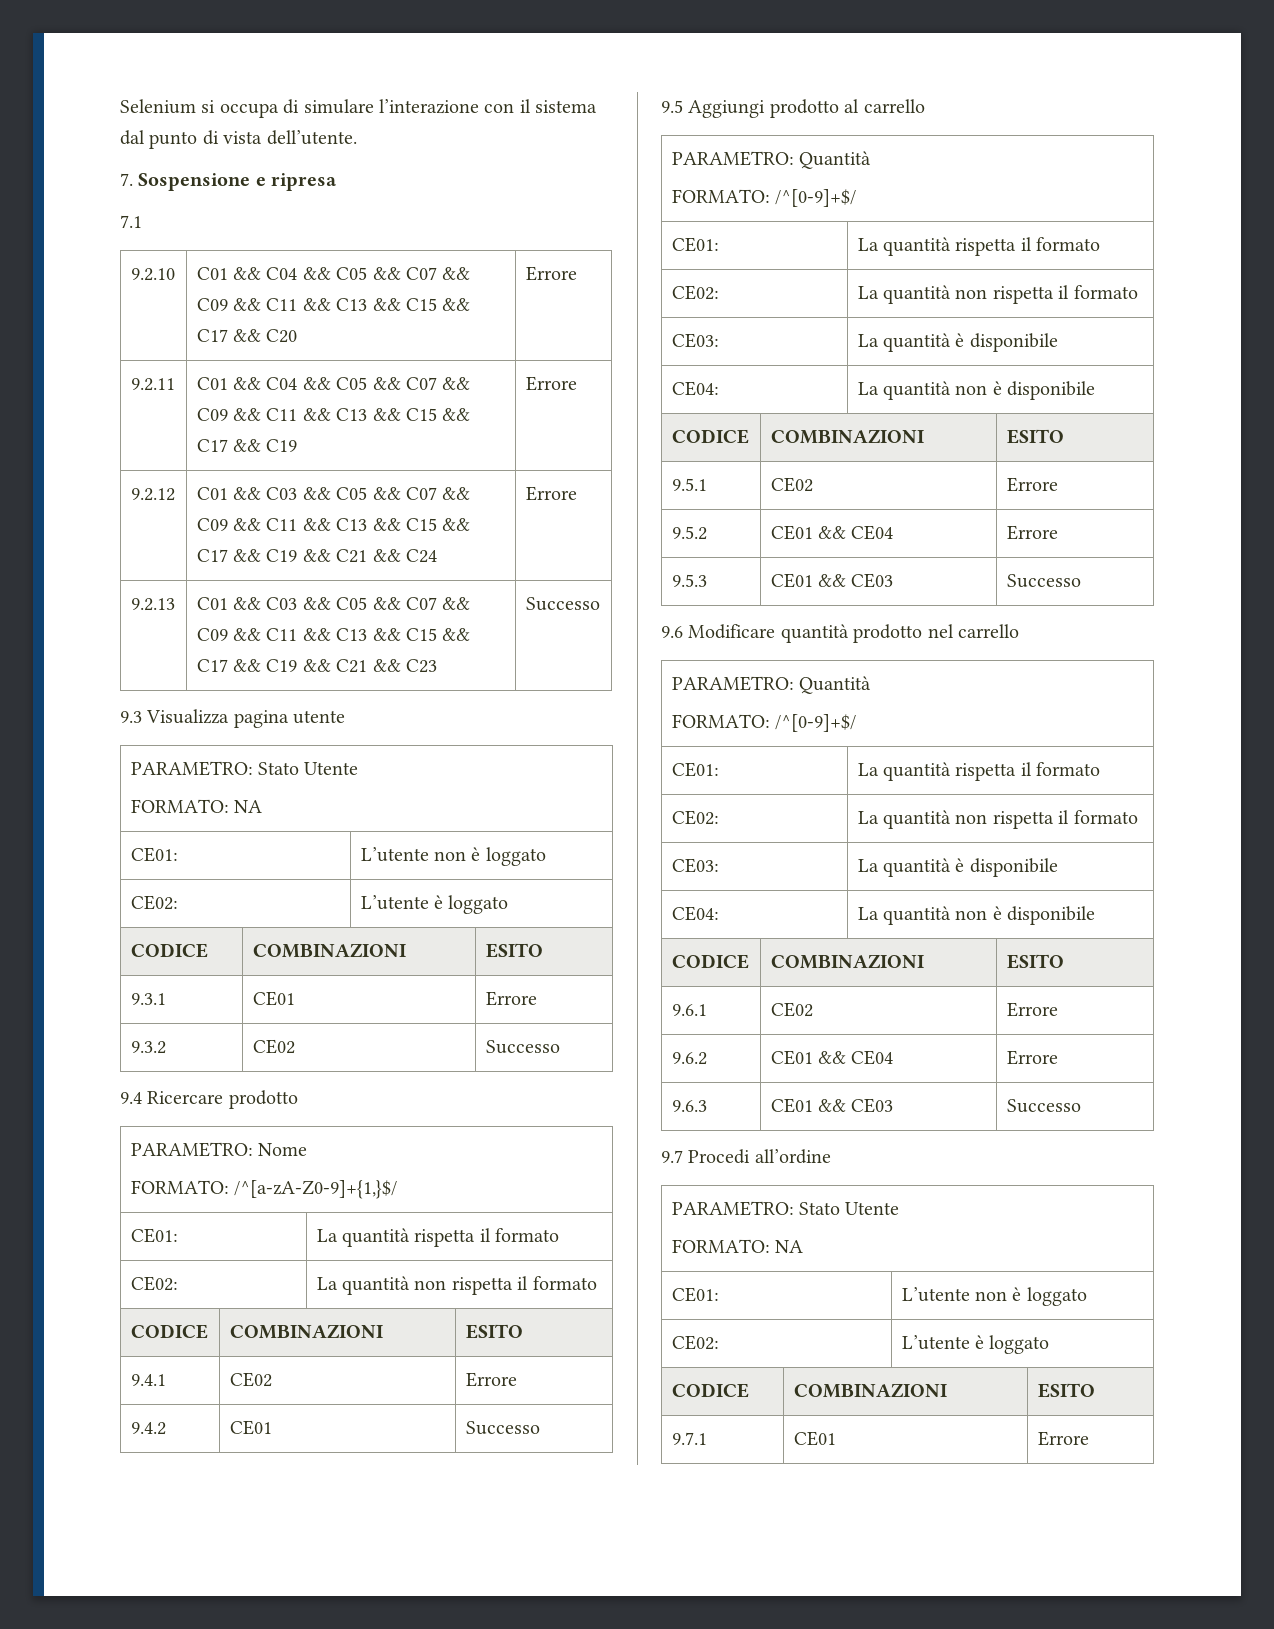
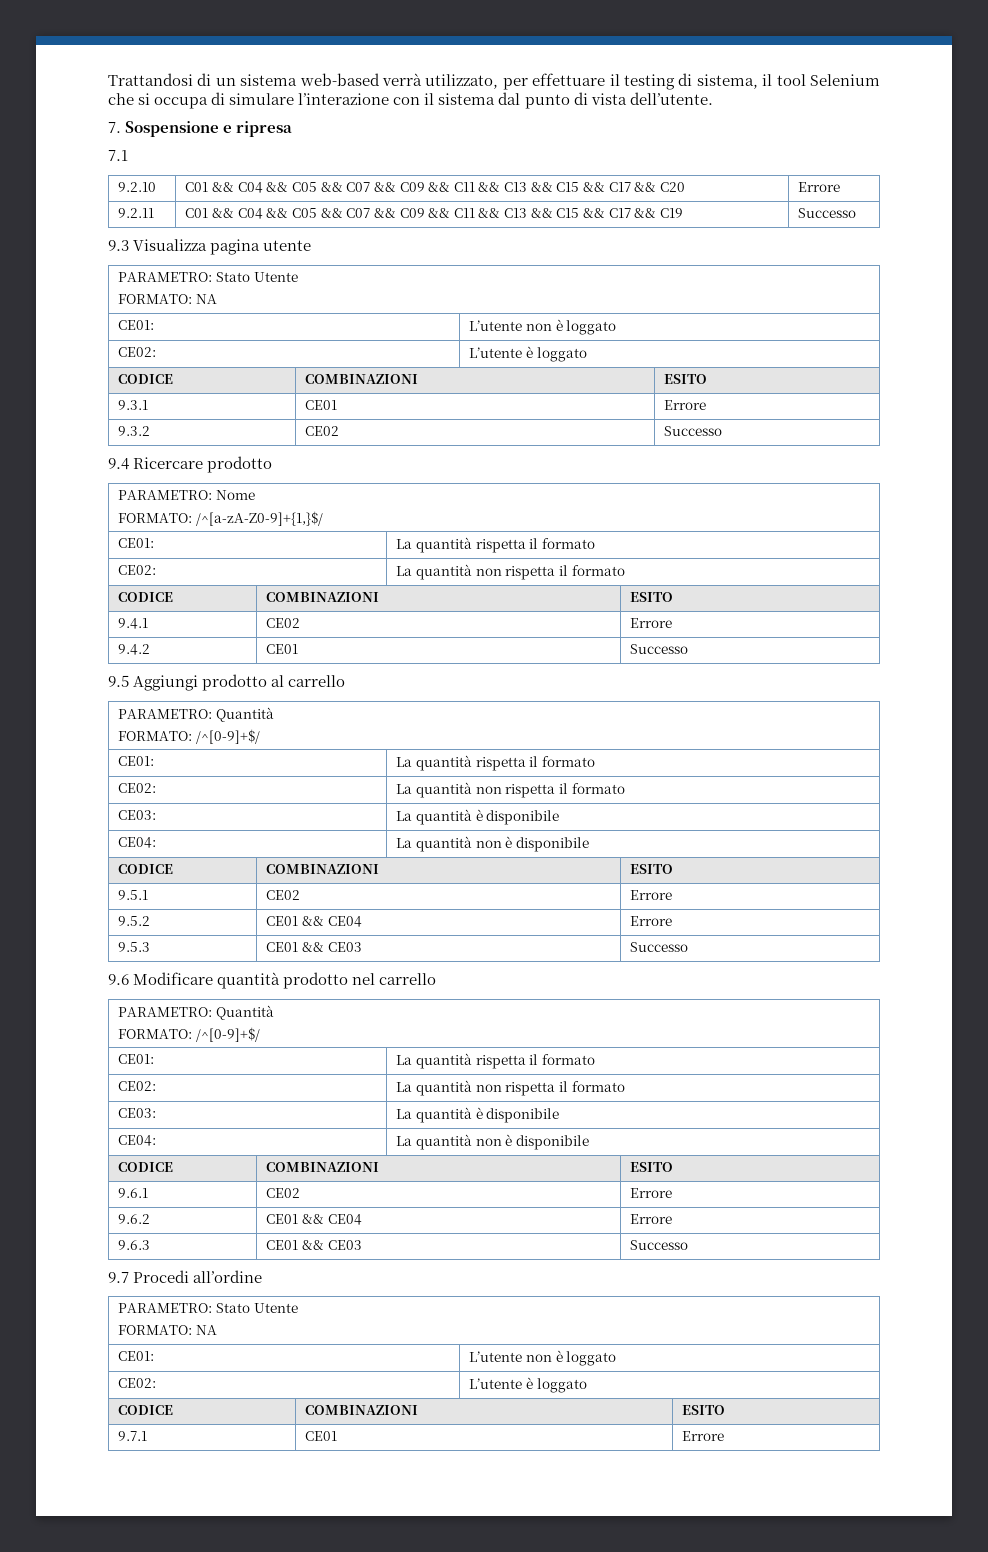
[120,99,196,114] Selenium -> [108,73,880,90] [108,93,134,105] Trattandosi di un sistema web-based verrà utilizzato, per effettuare il testing di sistema, il tool Selenium che
[525,376,577,391] [130,488,175,501] [196,487,471,500] [196,518,471,531] [196,549,437,563] [525,486,577,501] [130,598,175,611] [196,597,471,610] [196,628,471,641] [196,659,437,673] | Errore // 9.2.12 | C01 && C03 && C05 && C07 && C09 && C11 && C13 && C15 && C17 && C19 && C21 && C24 | Errore // 9.2.13 | C01 && C03 && C05 && C07 && C09 && C11 && C13 && C15 && C17 && C19 && C21 && C23 -> (683, 213) none

